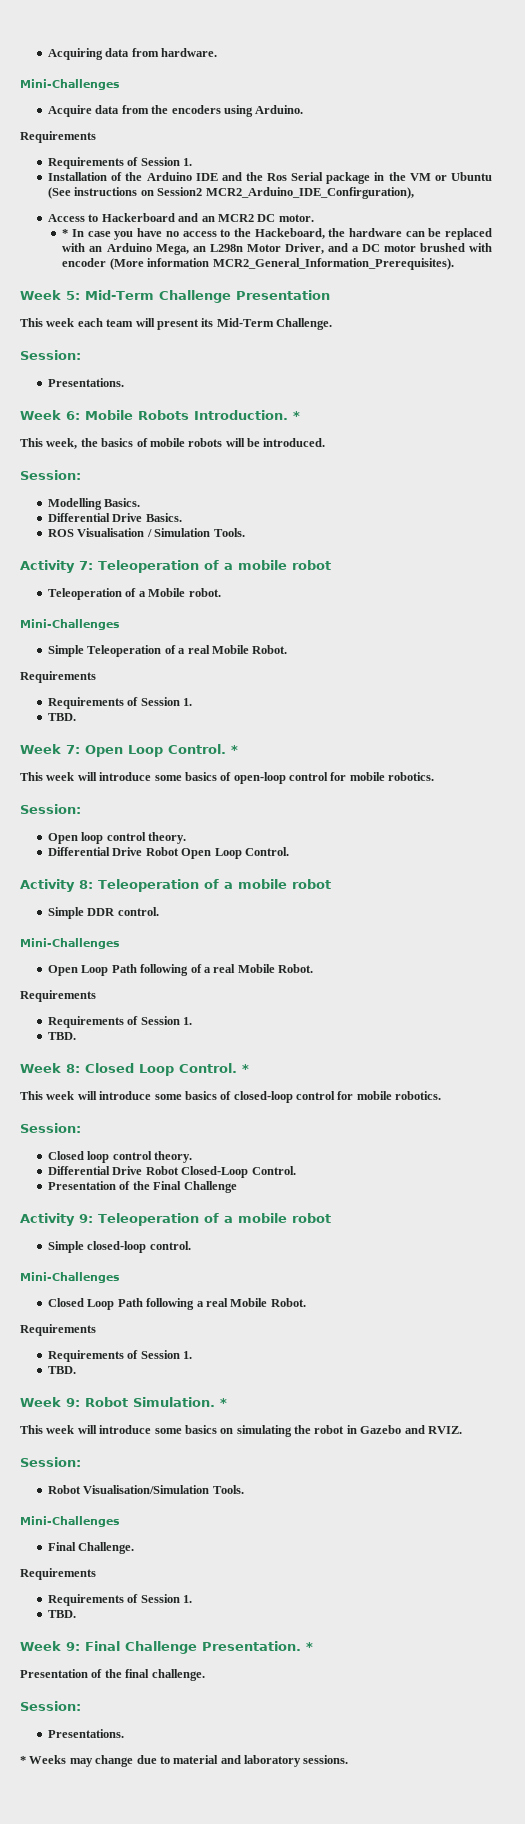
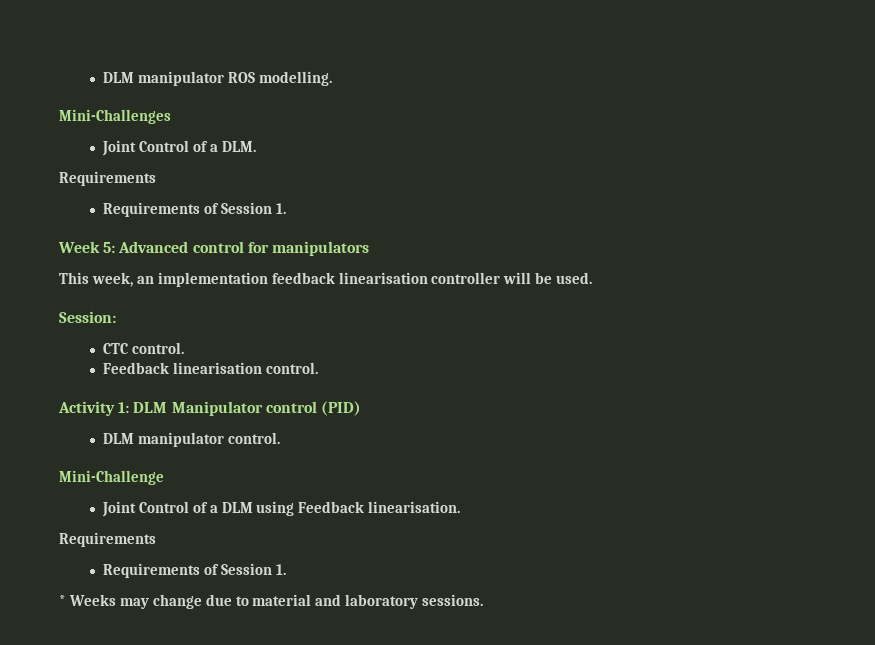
[48,48,218,60] [20,79,120,90] [48,105,304,117] [20,131,96,143] [48,157,193,169] [48,172,492,184] [48,187,414,199] [48,213,314,222] [62,228,493,240] [62,243,492,255] [62,258,454,270] [20,290,330,303] [20,318,332,330] [20,350,81,360] [48,378,125,387] [20,410,300,420] [20,438,326,449] [20,470,81,480] [48,498,141,510] [48,513,182,522] [48,528,245,537] [20,560,331,573] [48,588,221,600] [20,619,120,630] [48,645,288,657] [20,671,96,683] [48,697,193,709] [48,713,77,721] [20,744,238,757] [20,772,435,784] [20,804,81,814] [48,832,187,844] [48,847,289,859] [20,879,331,892] [48,907,159,919] [20,938,120,949] [48,964,314,976] [20,990,96,1002] [48,1016,193,1028] [48,1032,77,1040] [20,1063,249,1076] [20,1091,442,1103] [20,1123,81,1133] [48,1151,193,1163] [48,1166,296,1178] [48,1181,237,1193] [20,1213,331,1226] [48,1241,191,1253] [20,1272,120,1283] [48,1298,306,1310] [20,1324,96,1336] [48,1350,193,1362] [48,1366,77,1374] [20,1397,227,1407] [20,1425,462,1437] [20,1457,81,1467] [48,1485,244,1494] [20,1516,120,1527] [48,1542,135,1554] [20,1568,96,1580] [48,1594,193,1606] [48,1610,77,1618] [20,1641,313,1654] [20,1669,205,1681] [20,1701,81,1711] [48,1729,125,1738] Acquiring data from hardware. // Mini-Challenges // Acquire data from the encoders using Arduino. // Requirements // Requirements of Session 1. // Installation of the Arduino IDE and the Ros Serial package in the VM or Ubuntu (See instructions on Session2 MCR2_Arduino_IDE_Confirguration), // Access to Hackerboard and an MCR2 DC motor. // * In case you have no access to the Hackeboard, the hardware can be replaced with an Arduino Mega, an L298n Motor Driver, and a DC motor brushed with encoder (More information MCR2_General_Information_Prerequisites). // Week 5: Mid-Term Challenge Presentation // This week each team will present its Mid-Term Challenge. // Session: // Presentations. // Week 6: Mobile Robots Introduction. * // This week, the basics of mobile robots will be introduced. // Session: // Modelling Basics. // Differential Drive Basics. // ROS Visualisation / Simulation Tools. // Activity 7: Teleoperation of a mobile robot // Teleoperation of a Mobile robot. // Mini-Challenges // Simple Teleoperation of a real Mobile Robot. // Requirements // Requirements of Session 1. // TBD. // Week 7: Open Loop Control. * // This week will introduce some basics of open-loop control for mobile robotics. // Session: // Open loop control theory. // Differential Drive Robot Open Loop Control. // Activity 8: Teleoperation of a mobile robot // Simple DDR control. // Mini-Challenges // Open Loop Path following of a real Mobile Robot. // Requirements // Requirements of Session 1. // TBD. // Week 8: Closed Loop Control. * // This week will introduce some basics of closed-loop control for mobile robotics. // Session: // Closed loop control theory. // Differential Drive Robot Closed-Loop Control. // Presentation of the Final Challenge // Activity 9: Teleoperation of a mobile robot // Simple closed-loop control. // Mini-Challenges // Closed Loop Path following a real Mobile Robot. // Requirements // Requirements of Session 1. // TBD. // Week 9: Robot Simulation. * // This week will introduce some basics on simulating the robot in Gazebo and RVIZ. // Session: // Robot Visualisation/Simulation Tools. // Mini-Challenges // Final Challenge. // Requirements // Requirements of Session 1. // TBD. // Week 9: Final Challenge Presentation. * // Presentation of the final challenge. // Session: // Presentations. -> [102,71,332,86] [59,109,171,124] [101,140,256,156] [59,171,156,186] [102,202,286,217] [58,241,369,256] [59,272,593,287] [59,311,116,323] [102,342,184,354] [102,362,318,374] [58,401,361,416] [102,432,280,447] [59,470,164,485] [101,501,461,517] [59,532,156,547] [102,563,286,578] DLM manipulator ROS modelling. // Mini-Challenges // Joint Control of a DLM. // Requirements // Requirements of Session 1. // Week 5: Advanced control for manipulators // This week, an implementation feedback linearisation controller will be used. // Session: // CTC control. // Feedback linearisation control. // Activity 1: DLM Manipulator control (PID) // DLM manipulator control. // Mini-Challenge // Joint Control of a DLM using Feedback linearisation. // Requirements // Requirements of Session 1.

